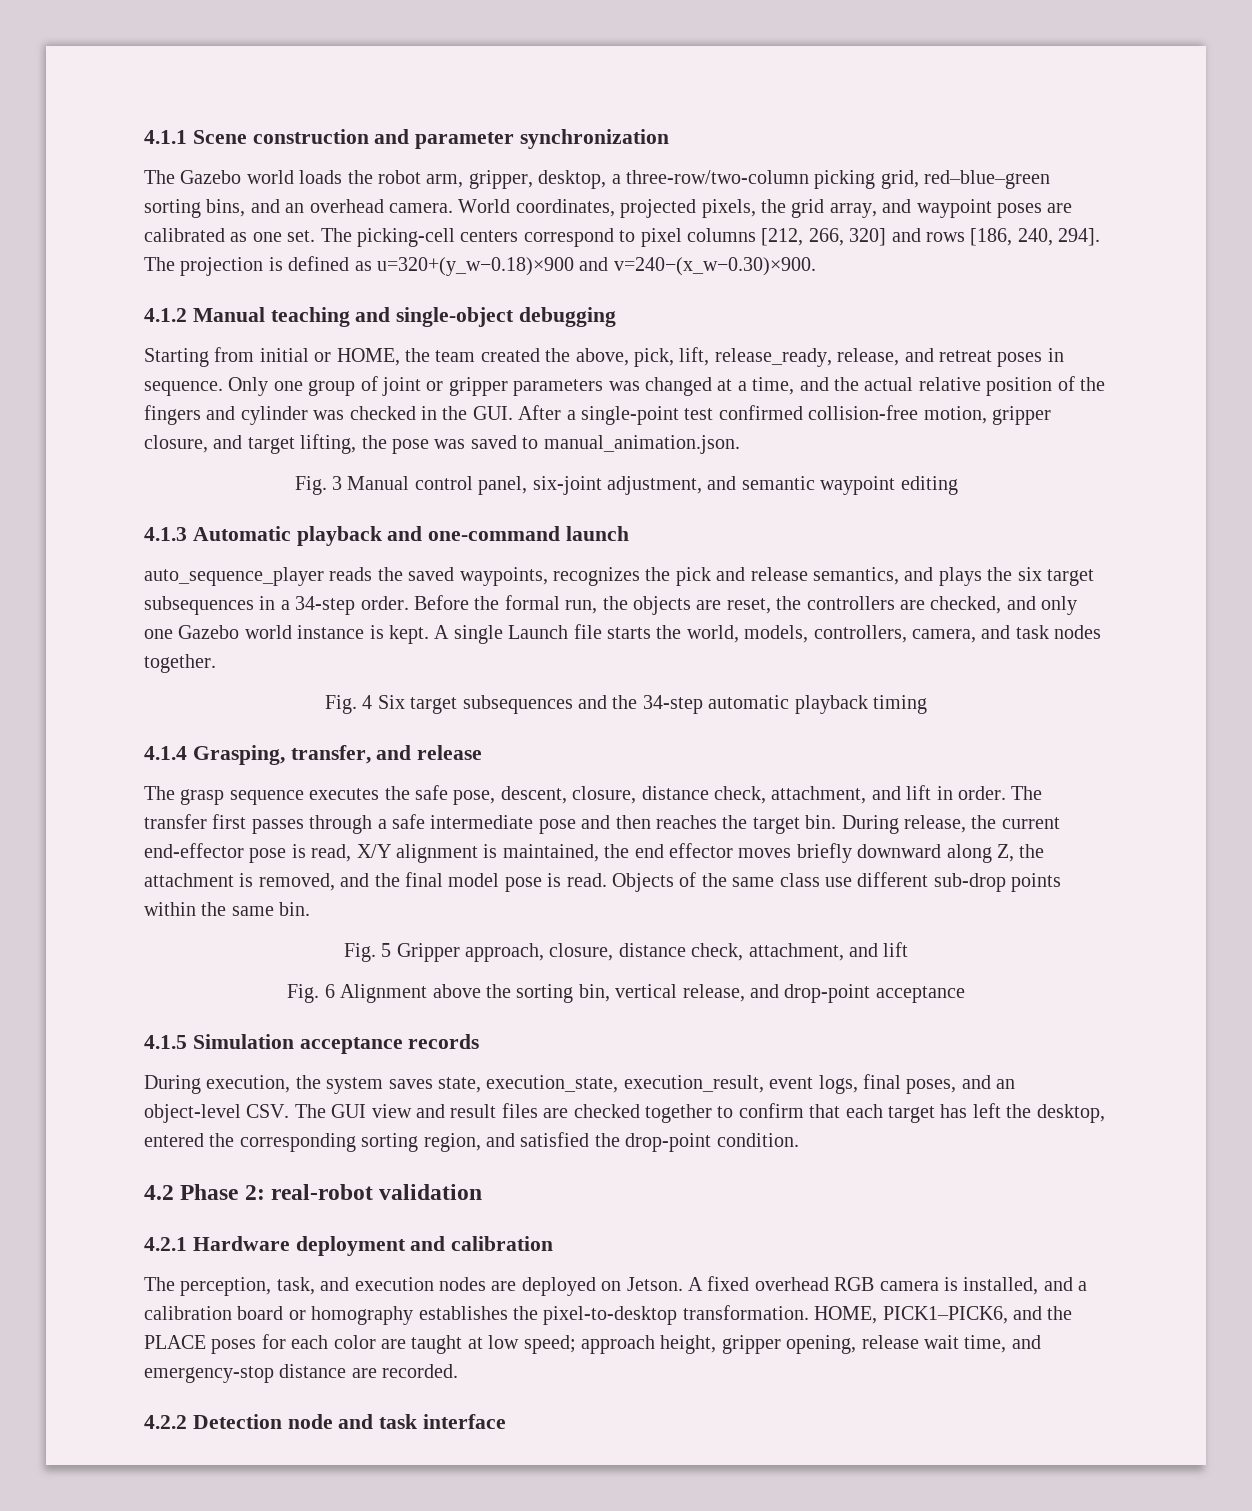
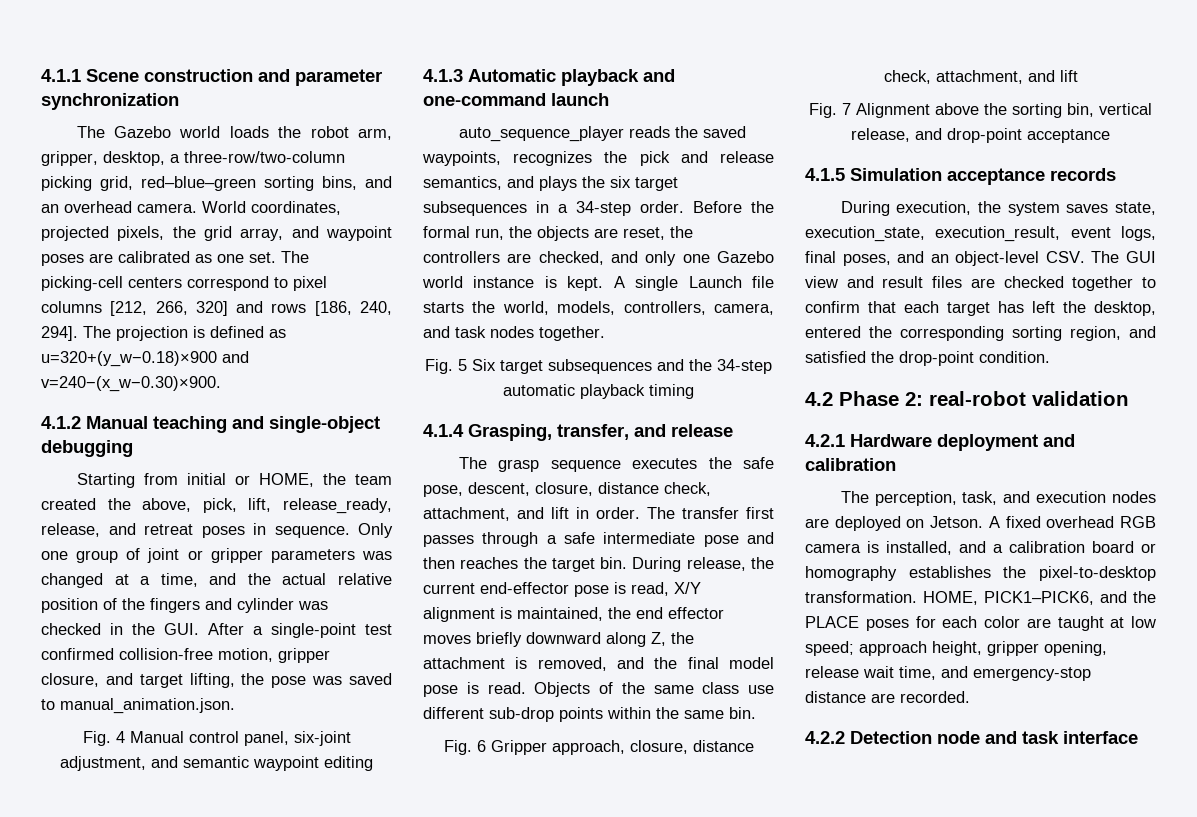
[331,476,342,490] 3 -> [115,731,125,743] 4
[362,695,373,709] 4 -> [458,359,467,371] 5
[381,943,392,957] 5 -> [476,740,486,752] 6
[324,984,335,998] 6 -> [842,103,851,115] 7

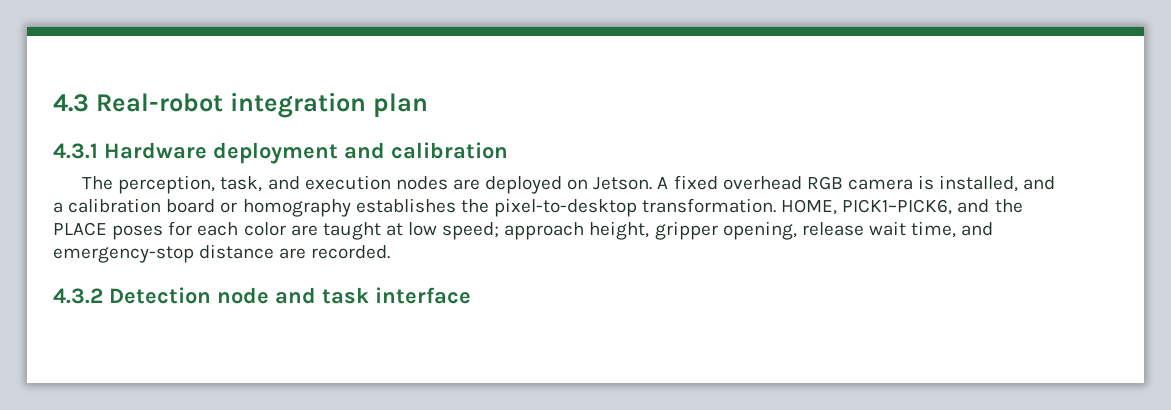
[41,69,382,86] [41,93,179,110] [76,126,392,140] [41,151,345,166] [41,176,392,191] [41,201,341,215] [41,226,392,241] [41,251,309,266] [41,276,327,291] [41,301,392,316] [41,326,286,341] [41,351,249,367] [41,376,221,392] [41,416,380,433] [41,440,133,457] [76,473,392,488] [41,498,392,514] [41,523,393,538] [41,548,392,563] [41,573,392,588] [41,598,328,613] [41,623,392,638] [41,648,330,663] [41,673,392,688] [41,698,235,714] [82,731,351,746] [60,756,373,771] [423,69,675,86] [423,93,609,106] [458,126,746,142] [422,151,774,166] [423,176,678,191] [423,201,774,216] [423,226,693,241] [423,251,774,266] [422,276,774,291] [423,301,774,315] [423,326,605,341] [425,359,772,374] [503,384,694,399] [423,424,733,441] [458,457,774,472] [423,482,711,497] [423,507,774,521] [423,532,774,547] [423,557,774,572] [423,582,701,597] [423,607,724,622] [423,632,694,647] [423,657,774,671] [423,682,774,697] [423,707,756,722] [443,740,754,755] [883,70,1078,84] [809,103,1152,118] [851,128,1110,143] [805,168,1116,185] [840,201,1156,216] [805,226,1156,242] [805,251,1156,266] [805,276,1156,291] [805,301,1156,316] [805,326,1156,341] [805,351,1050,366] [805,391,1129,406] [805,434,845,447] 4.1.1 Scene construction and parameter synchronization // The Gazebo world loads the robot arm, gripper, desktop, a three-row/two-column picking grid, red–blue–green sorting bins, and an overhead camera. World coordinates, projected pixels, the grid array, and waypoint poses are calibrated as one set. The picking-cell centers correspond to pixel columns [212, 266, 320] and rows [186, 240, 294]. The projection is defined as u=320+(y_w−0.18)×900 and v=240−(x_w−0.30)×900. // 4.1.2 Manual teaching and single-object debugging // Starting from initial or HOME, the team created the above, pick, lift, release_ready, release, and retreat poses in sequence. Only one group of joint or gripper parameters was changed at a time, and the actual relative position of the fingers and cylinder was checked in the GUI. After a single-point test confirmed collision-free motion, gripper closure, and target lifting, the pose was saved to manual_animation.json. // Fig. 4 Manual control panel, six-joint adjustment, and semantic waypoint editing // 4.1.3 Automatic playback and one-command launch // auto_sequence_player reads the saved waypoints, recognizes the pick and release semantics, and plays the six target subsequences in a 34-step order. Before the formal run, the objects are reset, the controllers are checked, and only one Gazebo world instance is kept. A single Launch file starts the world, models, controllers, camera, and task nodes together. // Fig. 5 Six target subsequences and the 34-step automatic playback timing // 4.1.4 Grasping, transfer, and release // The grasp sequence executes the safe pose, descent, closure, distance check, attachment, and lift in order. The transfer first passes through a safe intermediate pose and then reaches the target bin. During release, the current end-effector pose is read, X/Y alignment is maintained, the end effector moves briefly downward along Z, the attachment is removed, and the final model pose is read. Objects of the same class use different sub-drop points within the same bin. // Fig. 6 Gripper approach, closure, distance check, attachment, and lift // Fig. 7 Alignment above the sorting bin, vertical release, and drop-point acceptance // 4.1.5 Simulation acceptance records // During execution, the system saves state, execution_state, execution_result, event logs, final poses, and an object-level CSV. The GUI view and result files are checked together to confirm that each target has left the desktop, entered the corresponding sorting region, and satisfied the drop-point condition. // 4.2 Phase 2: real-robot validation // 4.2.1 -> [53,92,428,118] [53,143,98,159] 4.3 Real-robot integration plan // 4.3.1
[805,731,845,744] 4.2.2 -> [53,288,103,304] 4.3.2

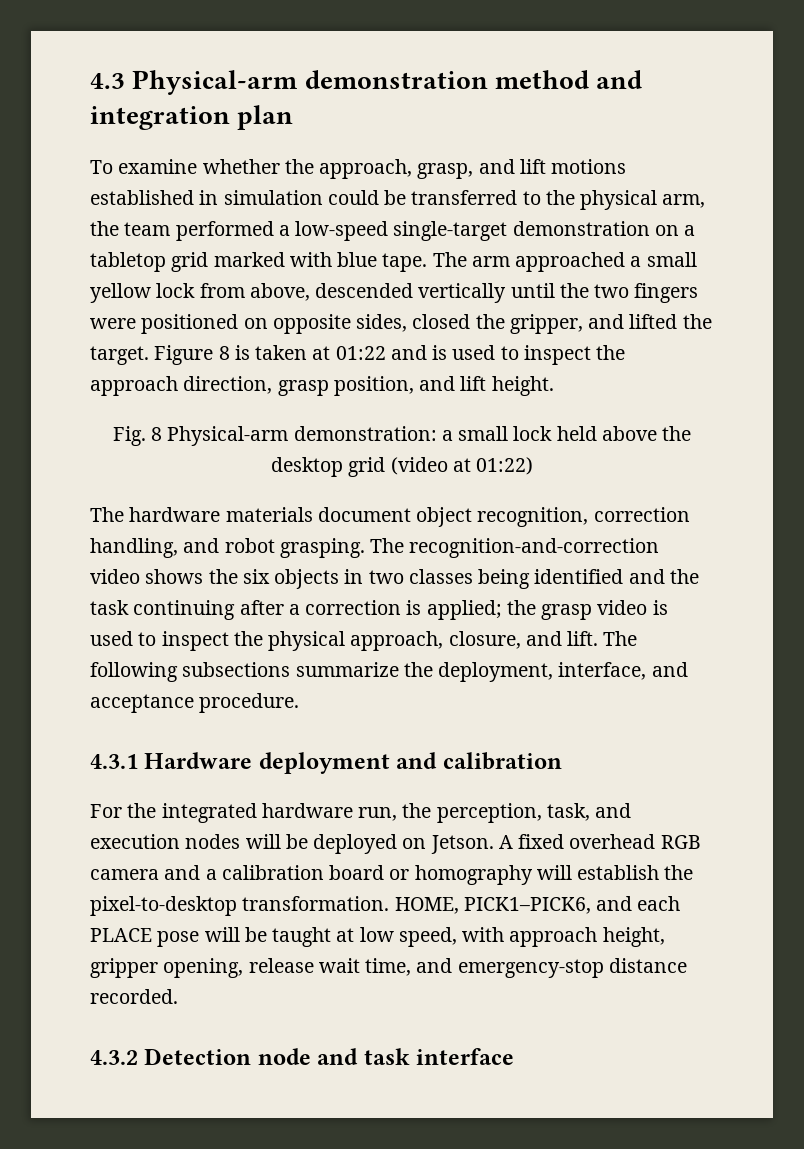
[95,92,428,118] Real-robot integration plan -> [132,70,643,95] [90,105,294,130] [90,159,627,179] [90,190,706,210] [90,221,696,241] [90,252,697,272] [90,283,699,303] [90,314,712,334] [90,345,626,365] [90,376,554,396] [112,426,692,446] [270,457,534,477] [90,507,690,527] [90,538,660,558] [90,569,699,589] [90,600,668,620] [90,631,638,651] [90,662,688,682] [90,693,300,713] Physical-arm demonstration method and integration plan // To examine whether the approach, grasp, and lift motions established in simulation could be transferred to the physical arm, the team performed a low-speed single-target demonstration on a tabletop grid marked with blue tape. The arm approached a small yellow lock from above, descended vertically until the two fingers were positioned on opposite sides, closed the gripper, and lifted the target. Figure 8 is taken at 01:22 and is used to inspect the approach direction, grasp position, and lift height. // Fig. 8 Physical-arm demonstration: a small lock held above the desktop grid (video at 01:22) // The hardware materials document object recognition, correction handling, and robot grasping. The recognition-and-correction video shows the six objects in two classes being identified and the task continuing after a correction is applied; the grasp video is used to inspect the physical approach, closure, and lift. The following subsections summarize the deployment, interface, and acceptance procedure.
[82,176,114,190] The -> [90,803,432,823] For the integrated hardware run, the
[452,179,480,190] are -> [245,834,308,849] will be
[918,175,1019,192] is installed, -> (159, 874) none
[355,198,456,213] establishes -> [536,865,660,880] will establish
[994,199,1023,213] [53,221,318,240] the PLACE poses for each color are -> [637,896,681,911] [90,927,267,947] each PLACE pose will be
[442,222,500,240] speed; -> [398,927,505,947] speed, with
[279,248,307,259] are -> (687, 965) none

